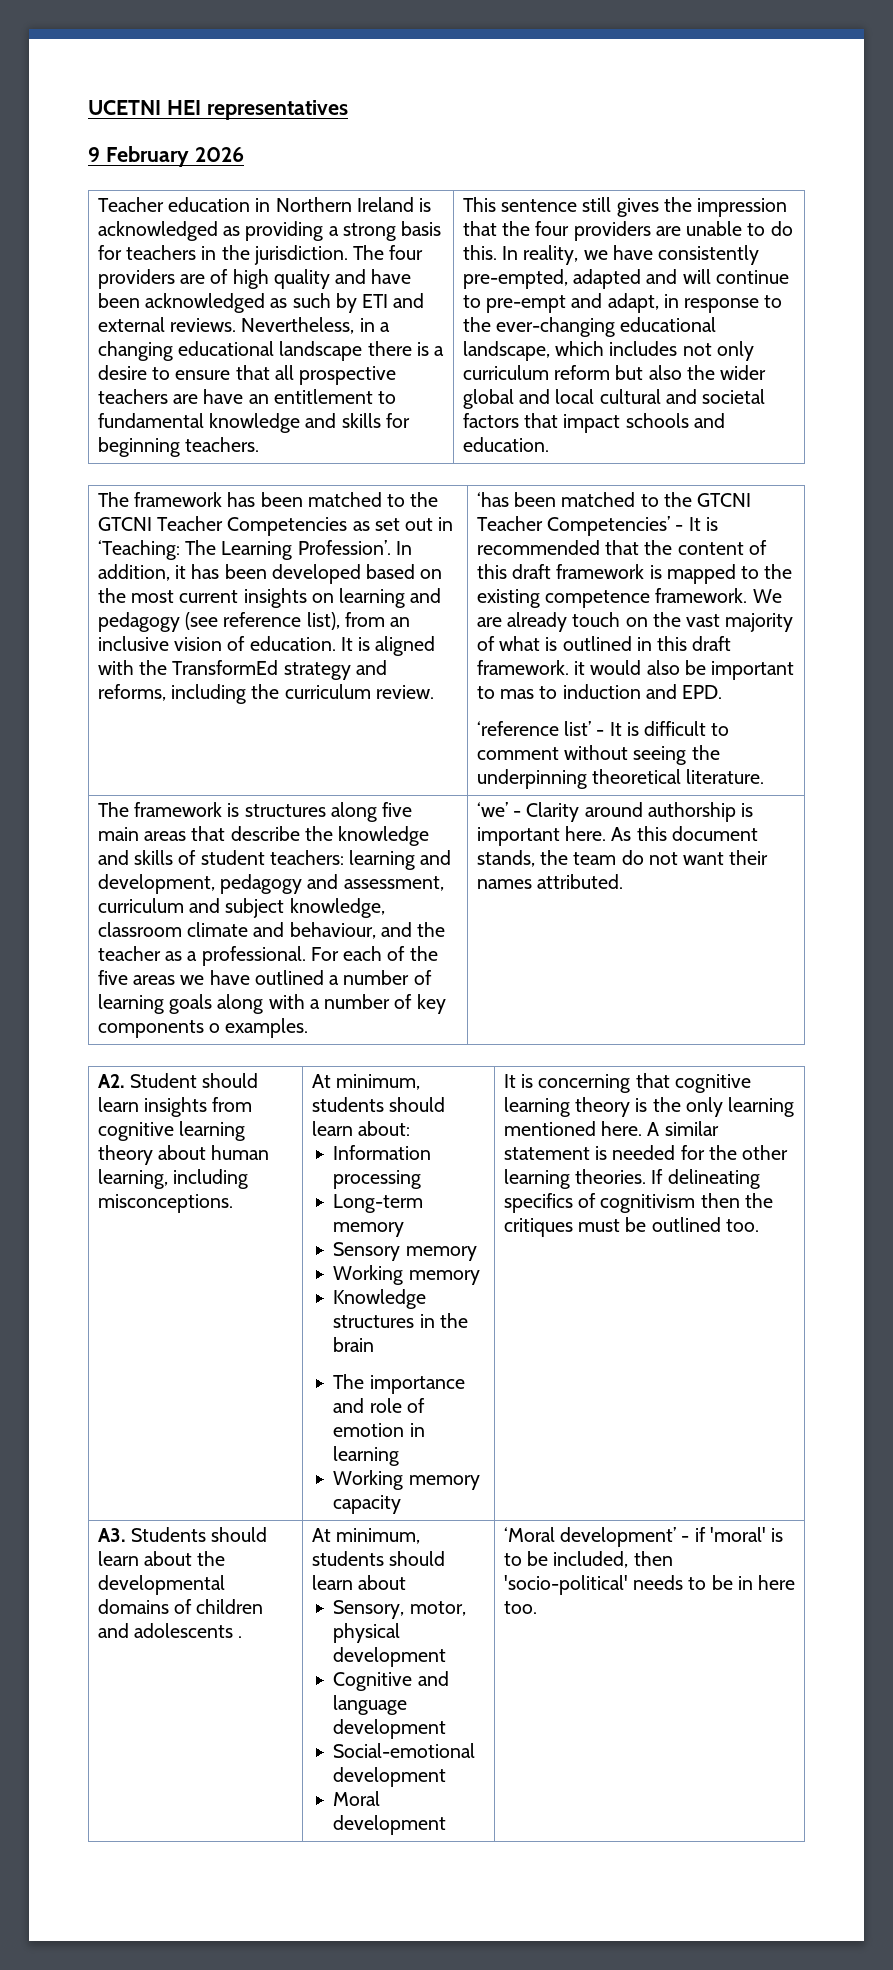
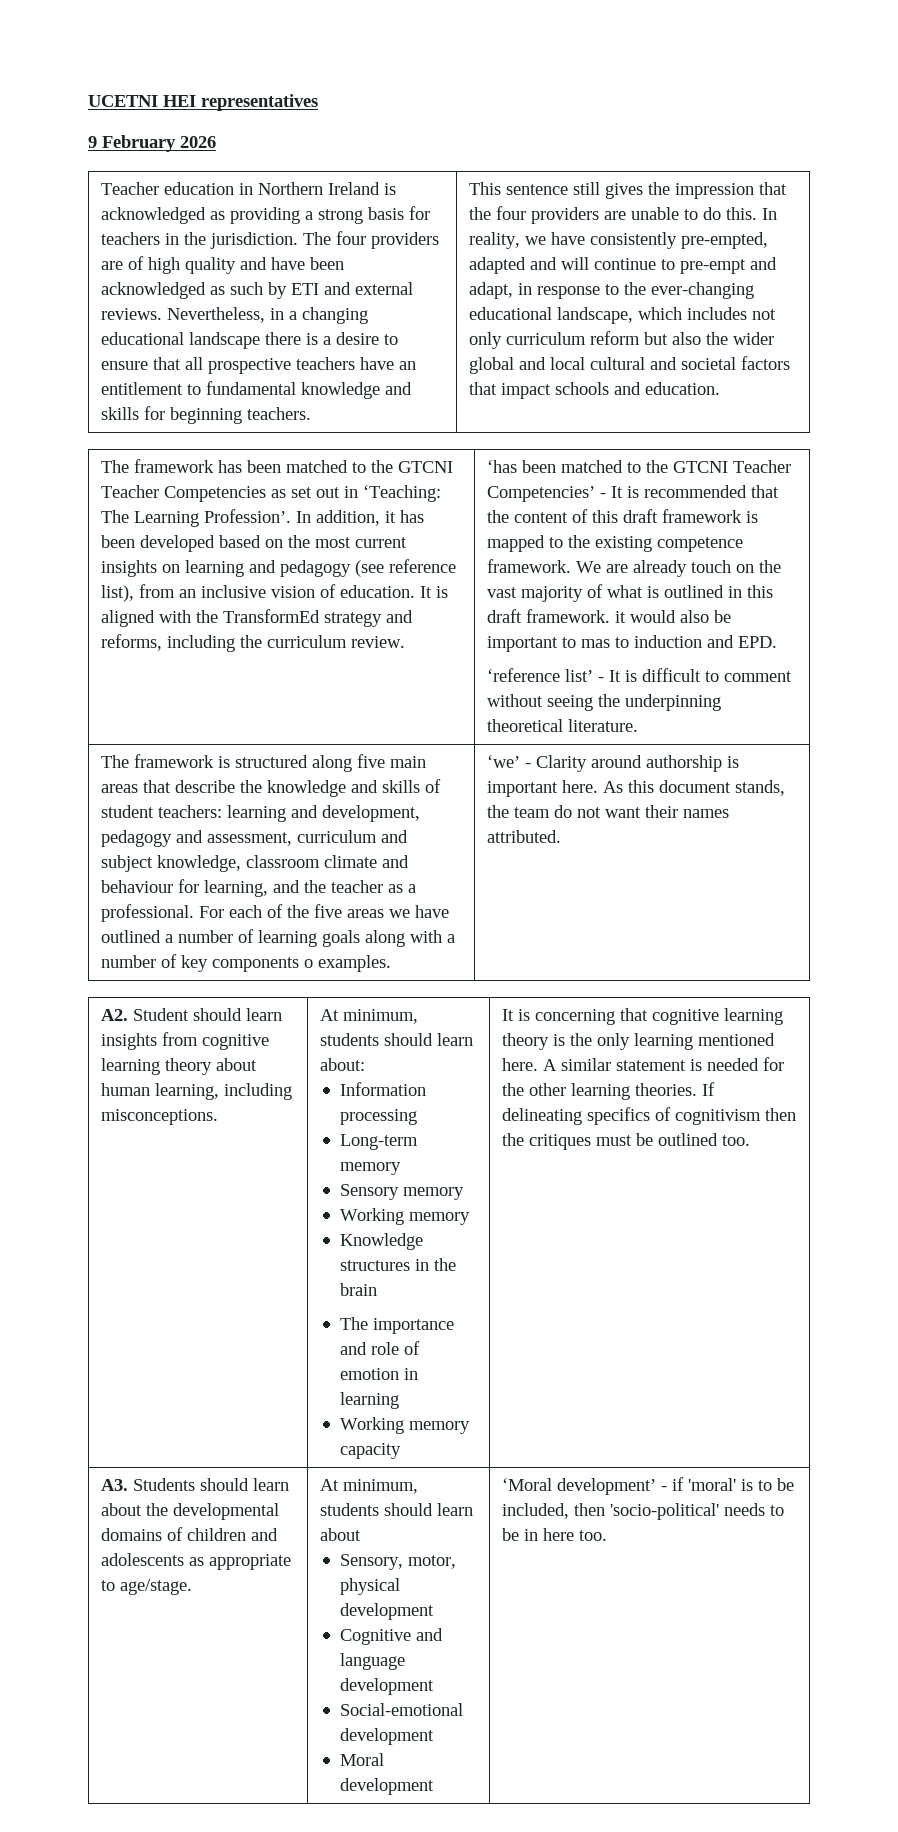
[173,394,199,404] are -> (355, 363) none
[244,804,326,817] structures -> [234,755,308,768] structured
[289,922,376,939] behaviour, -> [100,879,268,897] behaviour for learning,
[238,1636,243,1638] . -> [188,1554,291,1570] [100,1579,192,1595] as appropriate to age/stage.

